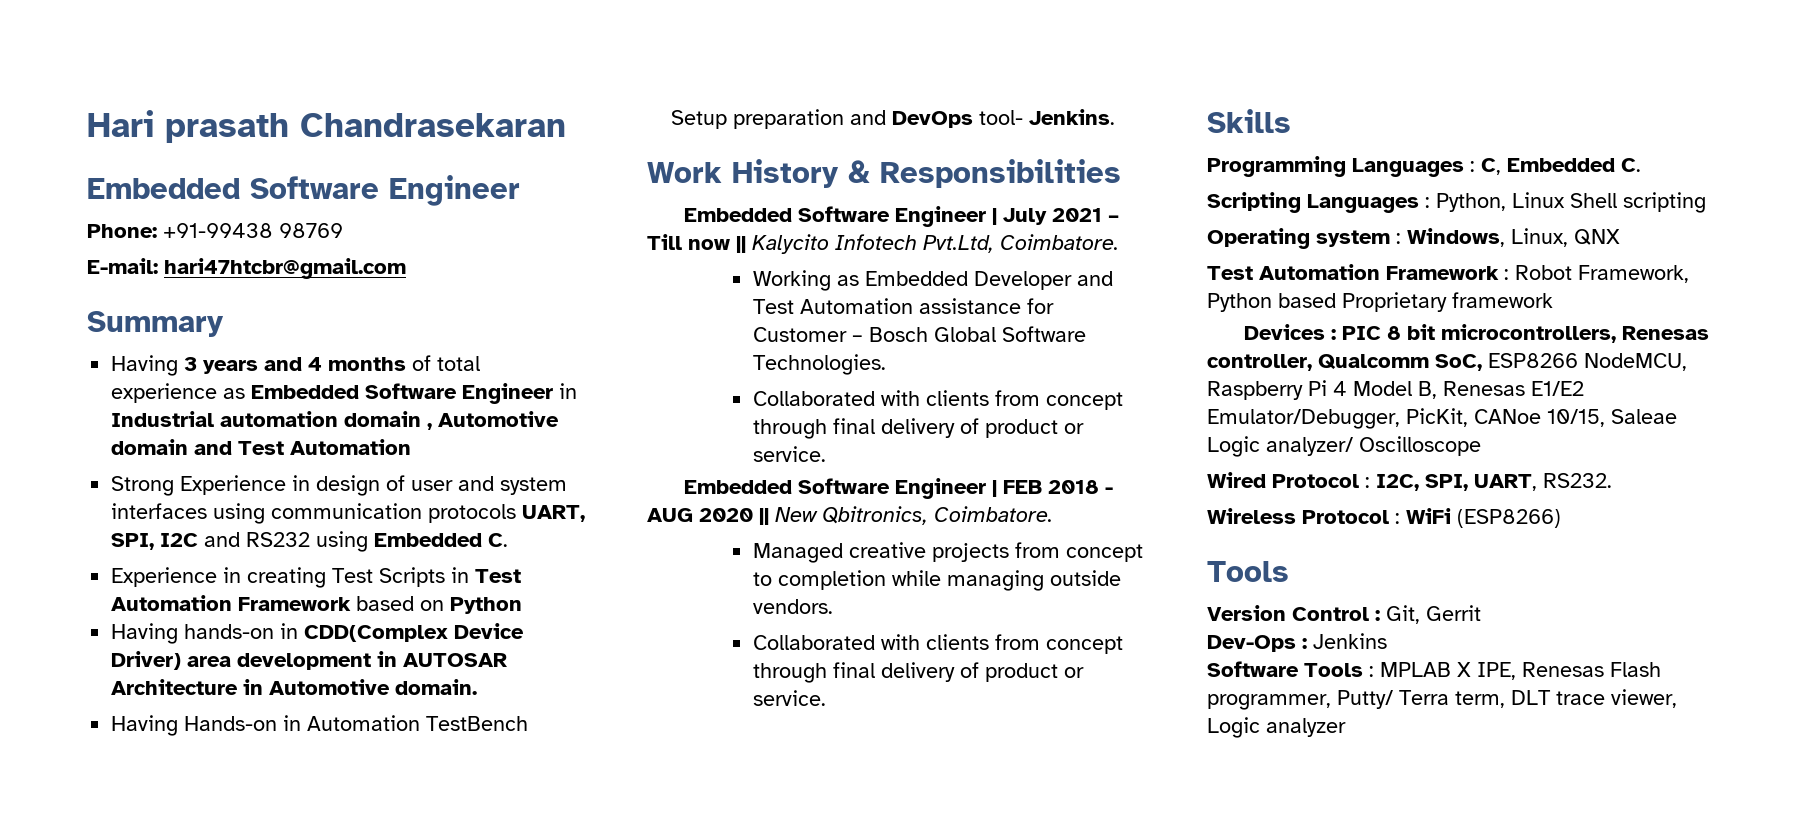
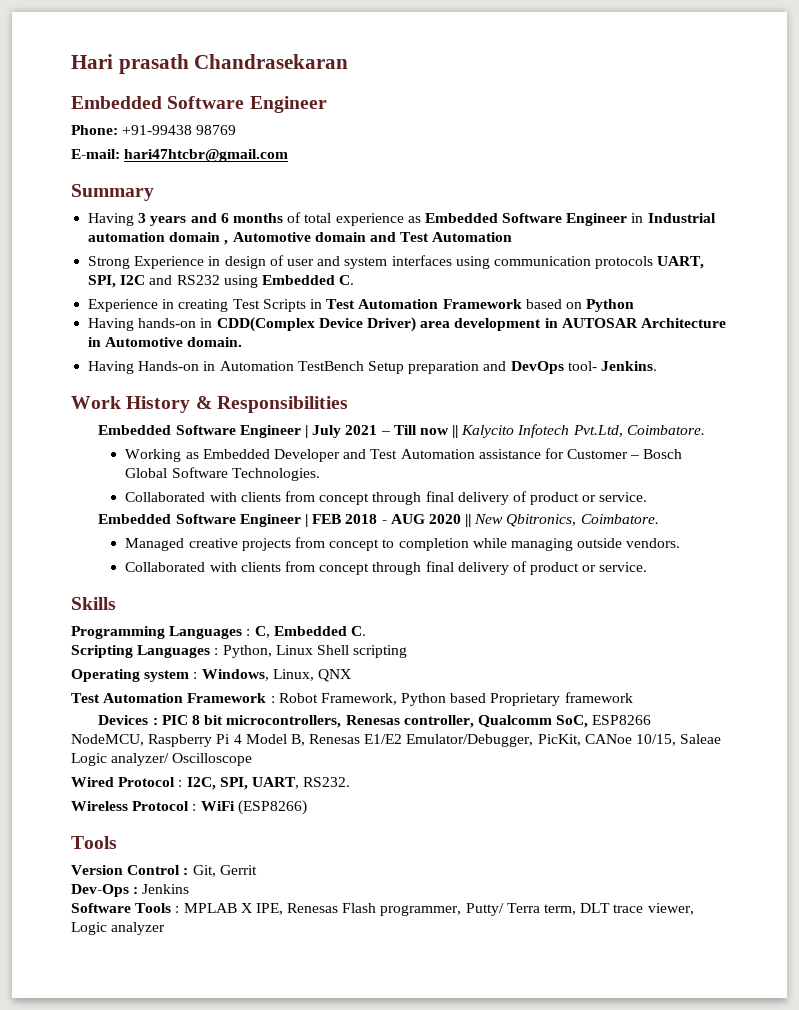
[308,357,323,371] 4 -> [220,213,229,223] 6

